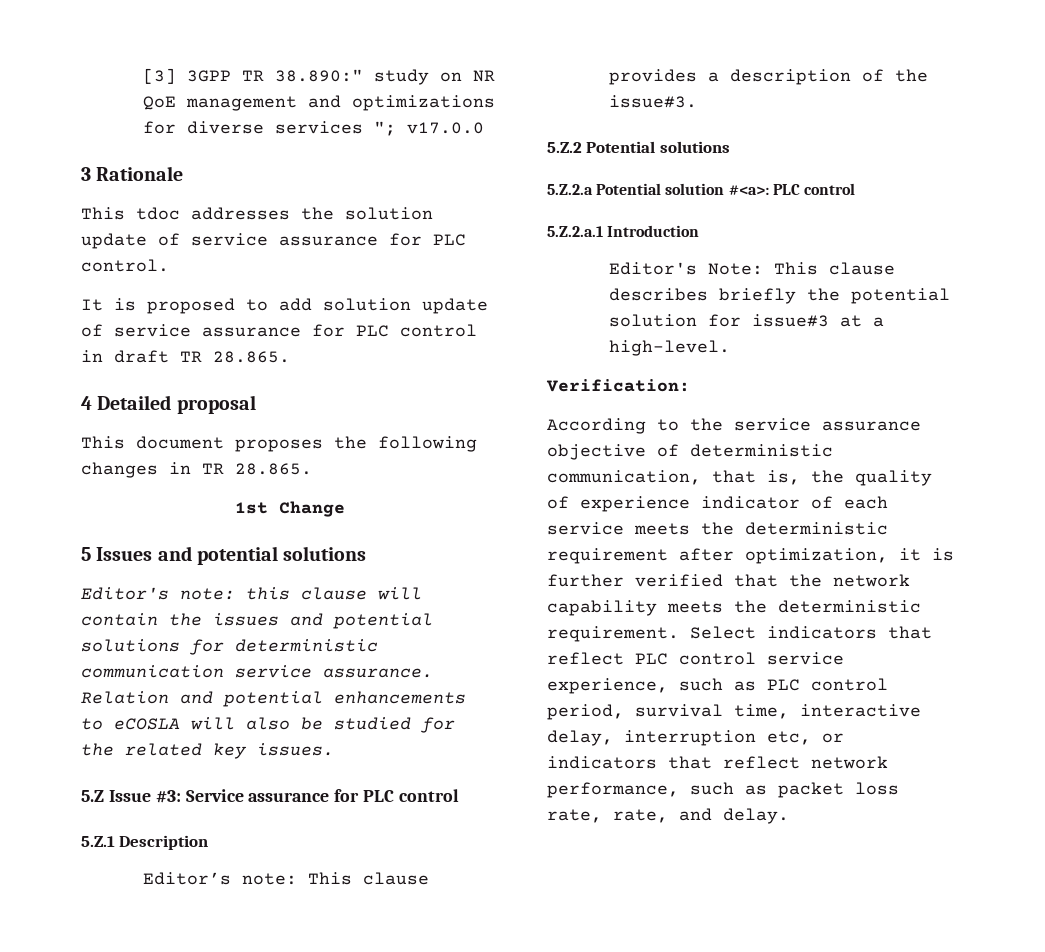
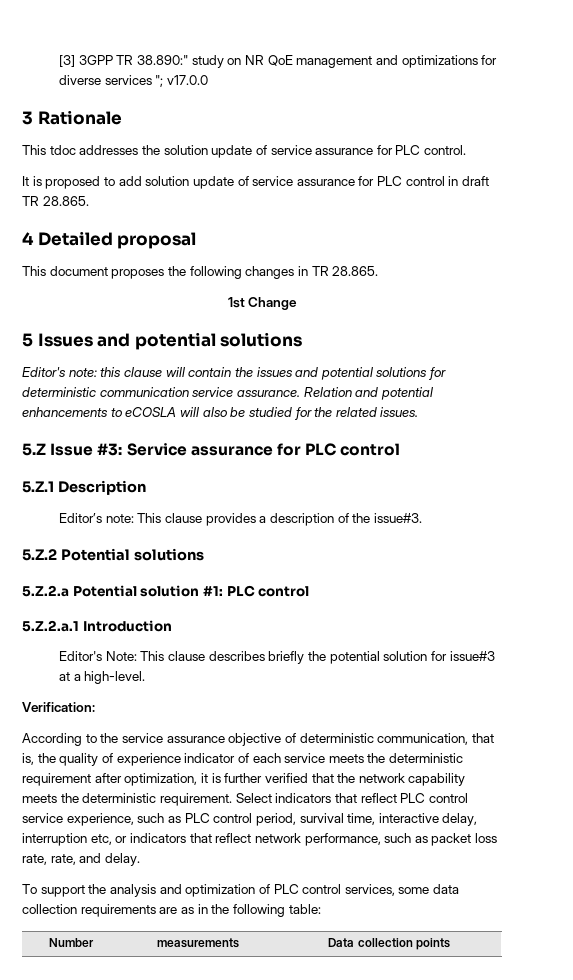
[213,743,247,759] key -> (377, 412) none
[728,185,769,195] #<a>: -> [202,586,223,596] #1:
(789, 816) none -> [22,884,460,897] [22,904,321,917] [48,938,94,947] [156,938,239,948] [328,938,450,950] // To support the analysis and optimization of PLC control services, some data collection requirements are as in the following table: // Number | measurements | Data collection points

